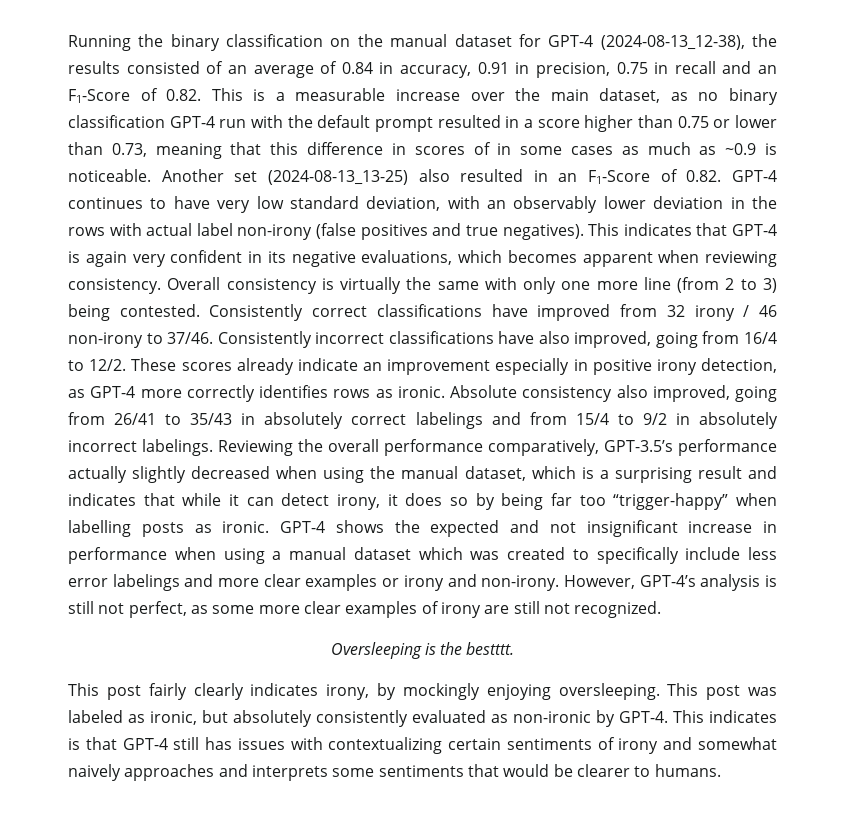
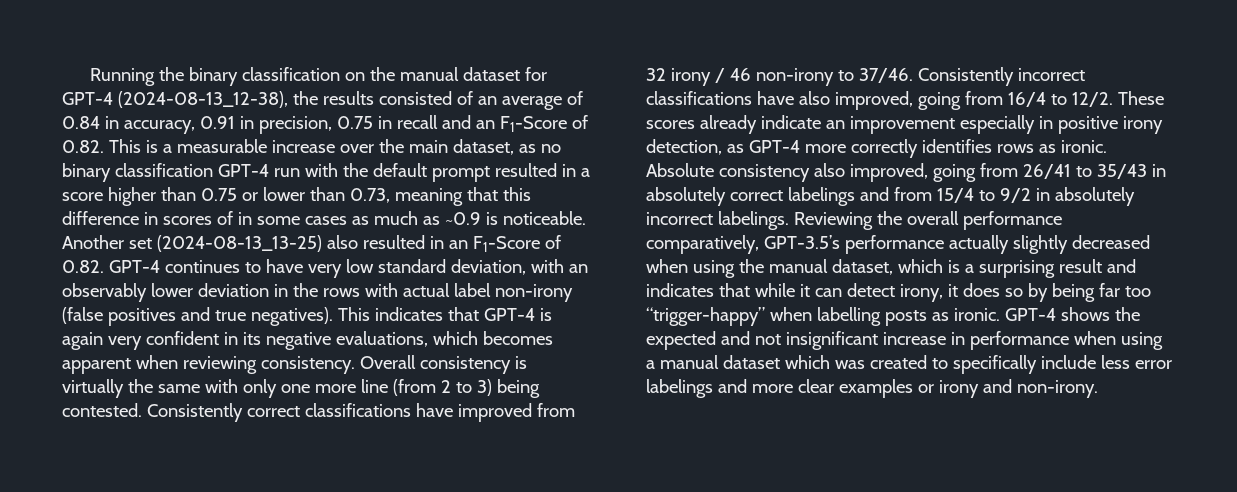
[563,574,778,591] [68,601,662,618] [330,642,515,659] [68,683,778,700] [68,710,777,727] [68,737,777,754] [68,764,721,781] However, GPT-4’s analysis is still not perfect, as some more clear examples of irony are still not recognized. // Oversleeping is the bestttt. // This post fairly clearly indicates irony, by mockingly enjoying oversleeping. This post was labeled as ironic, but absolutely consistently evaluated as non-ironic by GPT-4. This indicates is that GPT-4 still has issues with contextualizing certain sentiments of irony and somewhat naively approaches and interprets some sentiments that would be clearer to humans. -> (1098, 389) none

